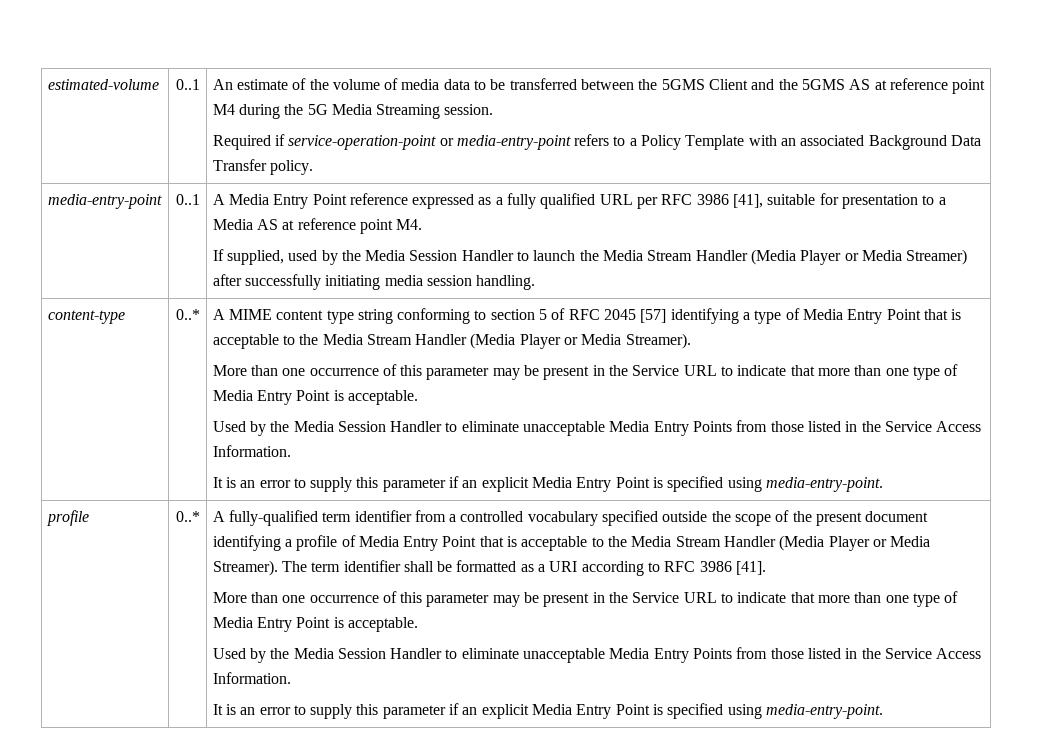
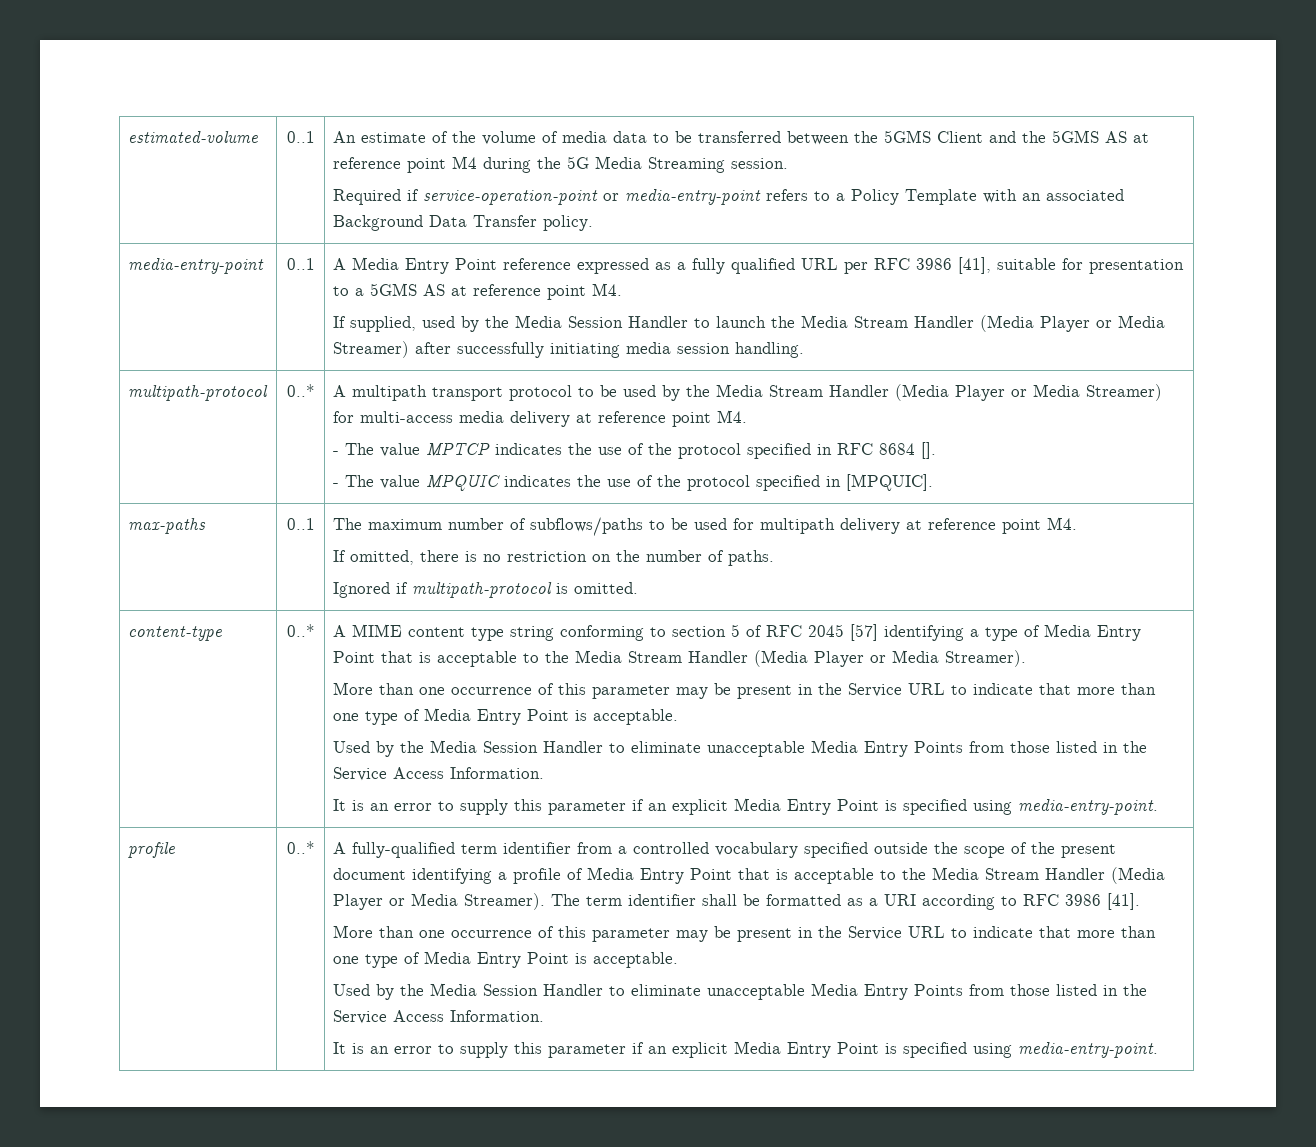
[212,219,253,230] Media -> [370,283,418,296] 5GMS
(536, 282) none -> [128,385,269,401] [286,384,315,397] [333,384,1163,401] [333,410,748,427] [333,442,937,459] [333,474,934,491] [128,518,207,534] [286,518,315,530] [333,517,1078,536] [333,550,775,566] [333,582,639,598] // multipath-protocol | 0..* | A multipath transport protocol to be used by the Media Stream Handler (Media Player or Media Streamer) for multi-access media delivery at reference point M4. // - The value MPTCP indicates the use of the protocol specified in RFC 8684 []. // - The value MPQUIC indicates the use of the protocol specified in [MPQUIC]. // max-paths | 0..1 | The maximum number of subflows/paths to be used for multipath delivery at reference point M4. // If omitted, there is no restriction on the number of paths. // Ignored if multipath-protocol is omitted.

